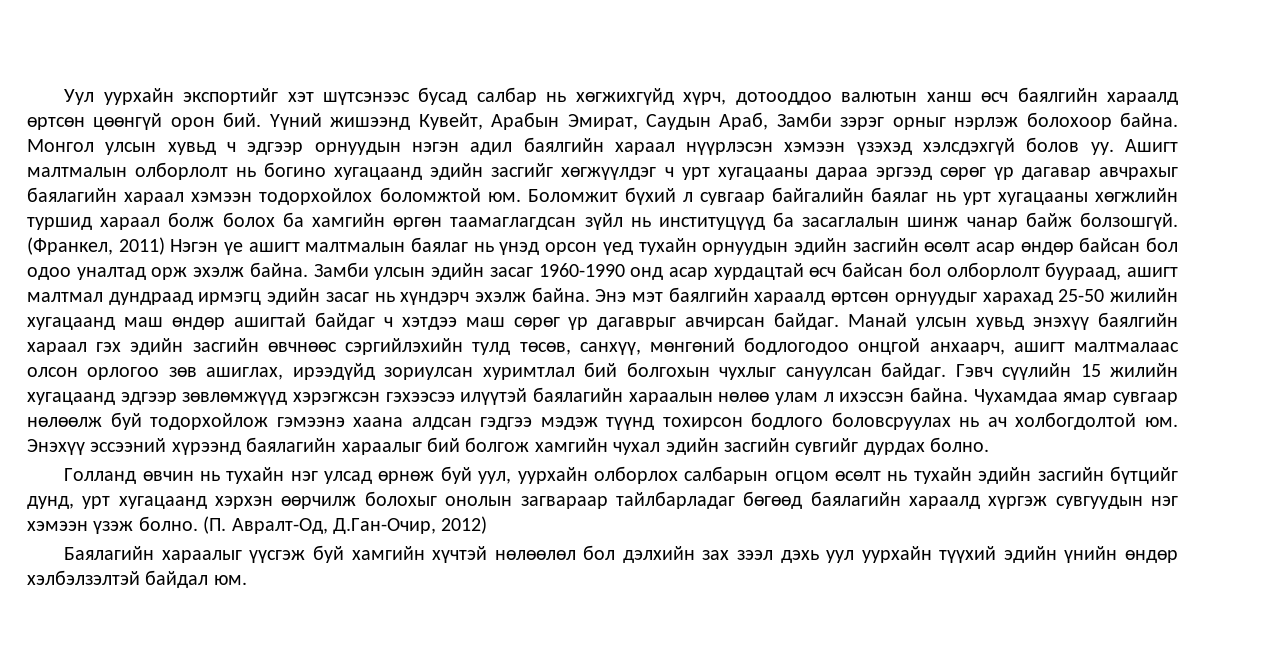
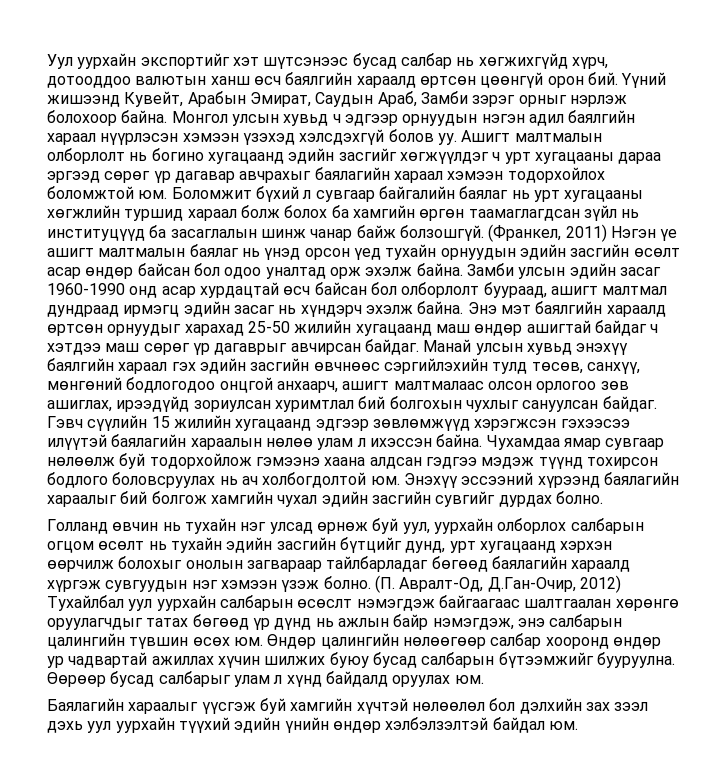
(488, 525) none -> [47,595,679,611] [47,614,623,630] [47,633,661,649] [47,652,675,668] [47,671,484,687] Тухайлбал уул уурхайн салбарын өсөслт нэмэгдэж байгаагаас шалтгаалан хөрөнгө оруулагчдыг татах бөгөөд үр дүнд нь ажлын байр нэмэгдэж, энэ салбарын цалингийн түвшин өсөх юм. Өндөр цалингийн нөлөөгөөр салбар хооронд өндөр ур чадвартай ажиллах хүчин шилжих буюу бусад салбарын бүтээмжийг бууруулна. Өөрөөр бусад салбарыг улам л хүнд байдалд оруулах юм.

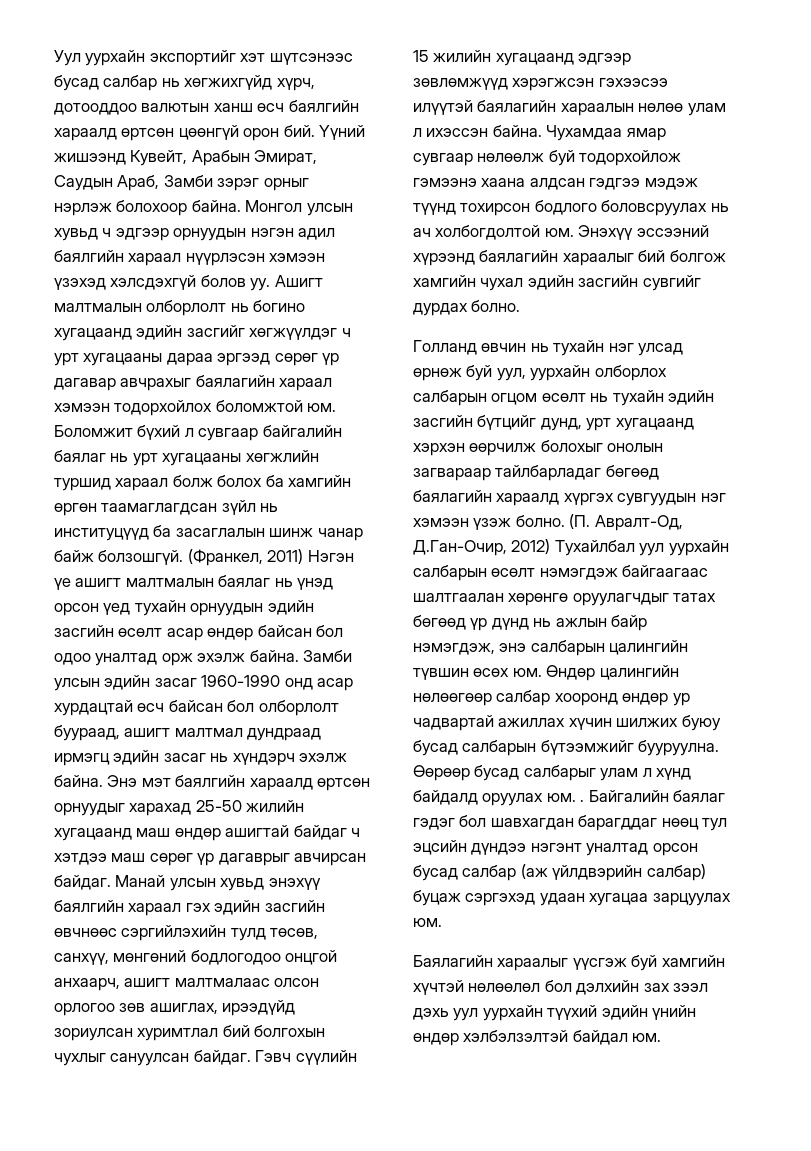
[47,580,101,592] хүргэж -> [563,493,614,506] хүргэх
[297,599,353,608] өсөслт -> [491,568,536,577] өсөлт
(484, 679) none -> [580,790,726,802] [413,815,728,831] [413,840,698,856] [413,864,706,881] [413,890,731,906] [413,918,442,927] . Байгалийн баялаг гэдэг бол шавхагдан барагддаг нөөц тул эцсийн дүндээ нэгэнт уналтад орсон бусад салбар (аж үйлдвэрийн салбар) буцаж сэргэхэд удаан хугацаа зарцуулах юм.

